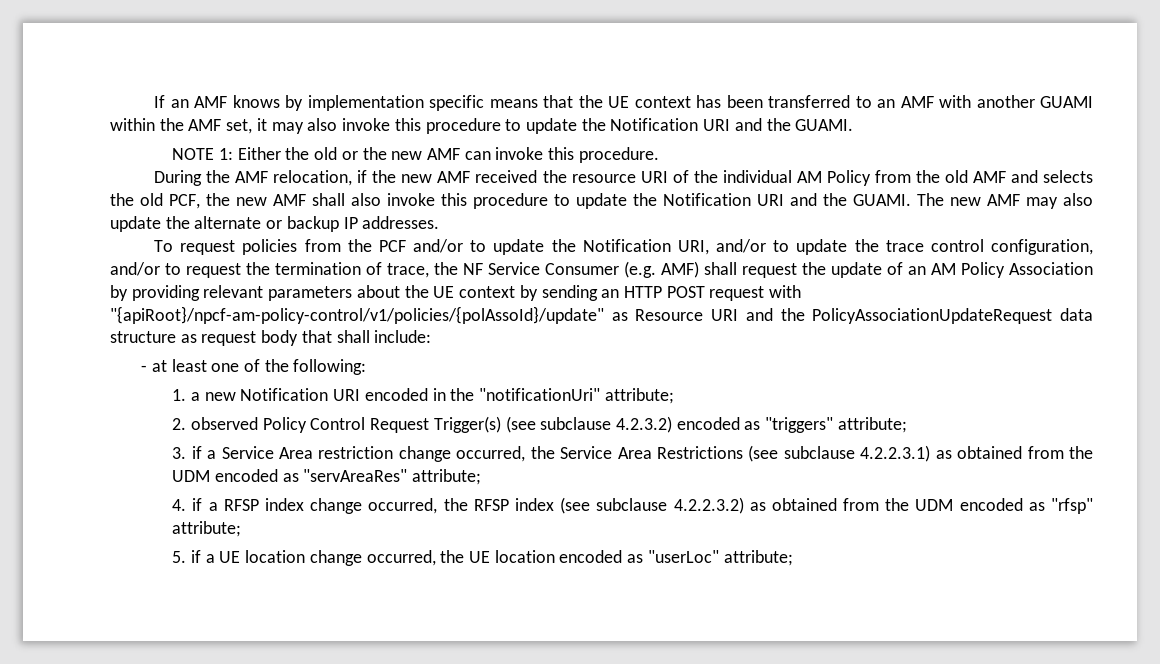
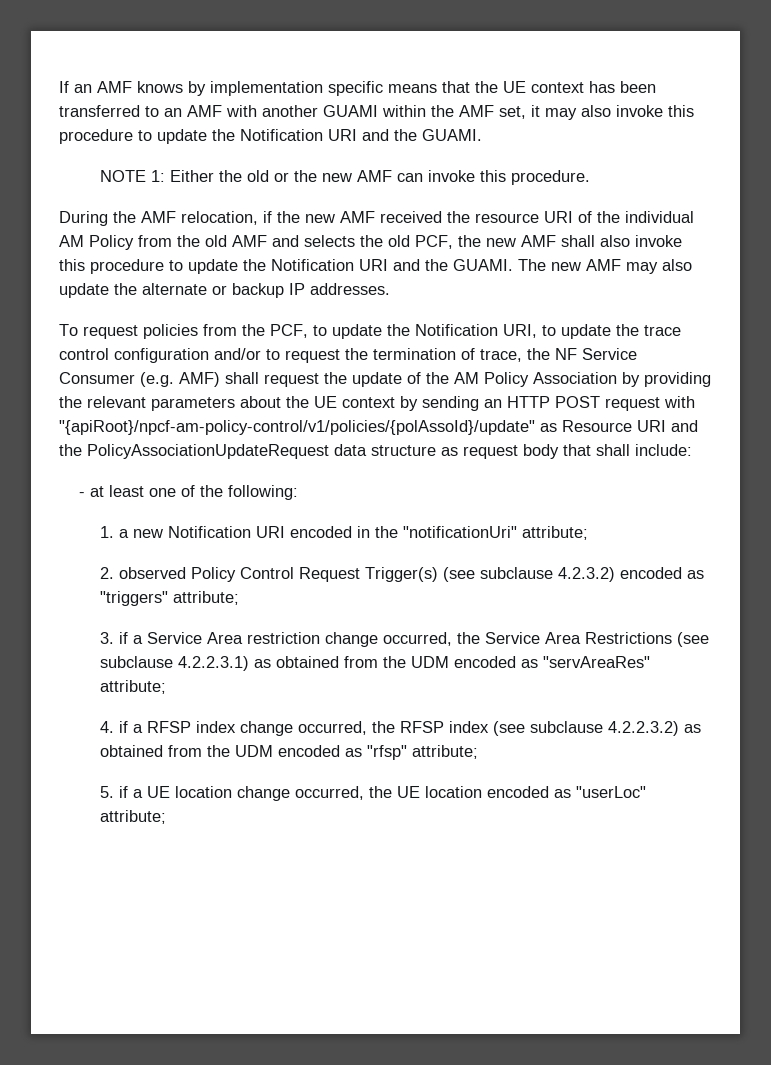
[378,239,464,253] PCF and/or -> [270,324,308,338] PCF,
[716,239,767,253] and/or -> (537, 331) none
[990,239,1093,255] configuration, -> [114,348,209,363] configuration
[908,266,926,275] an -> [426,372,449,384] the
(200, 293) none -> [59,396,82,408] the

